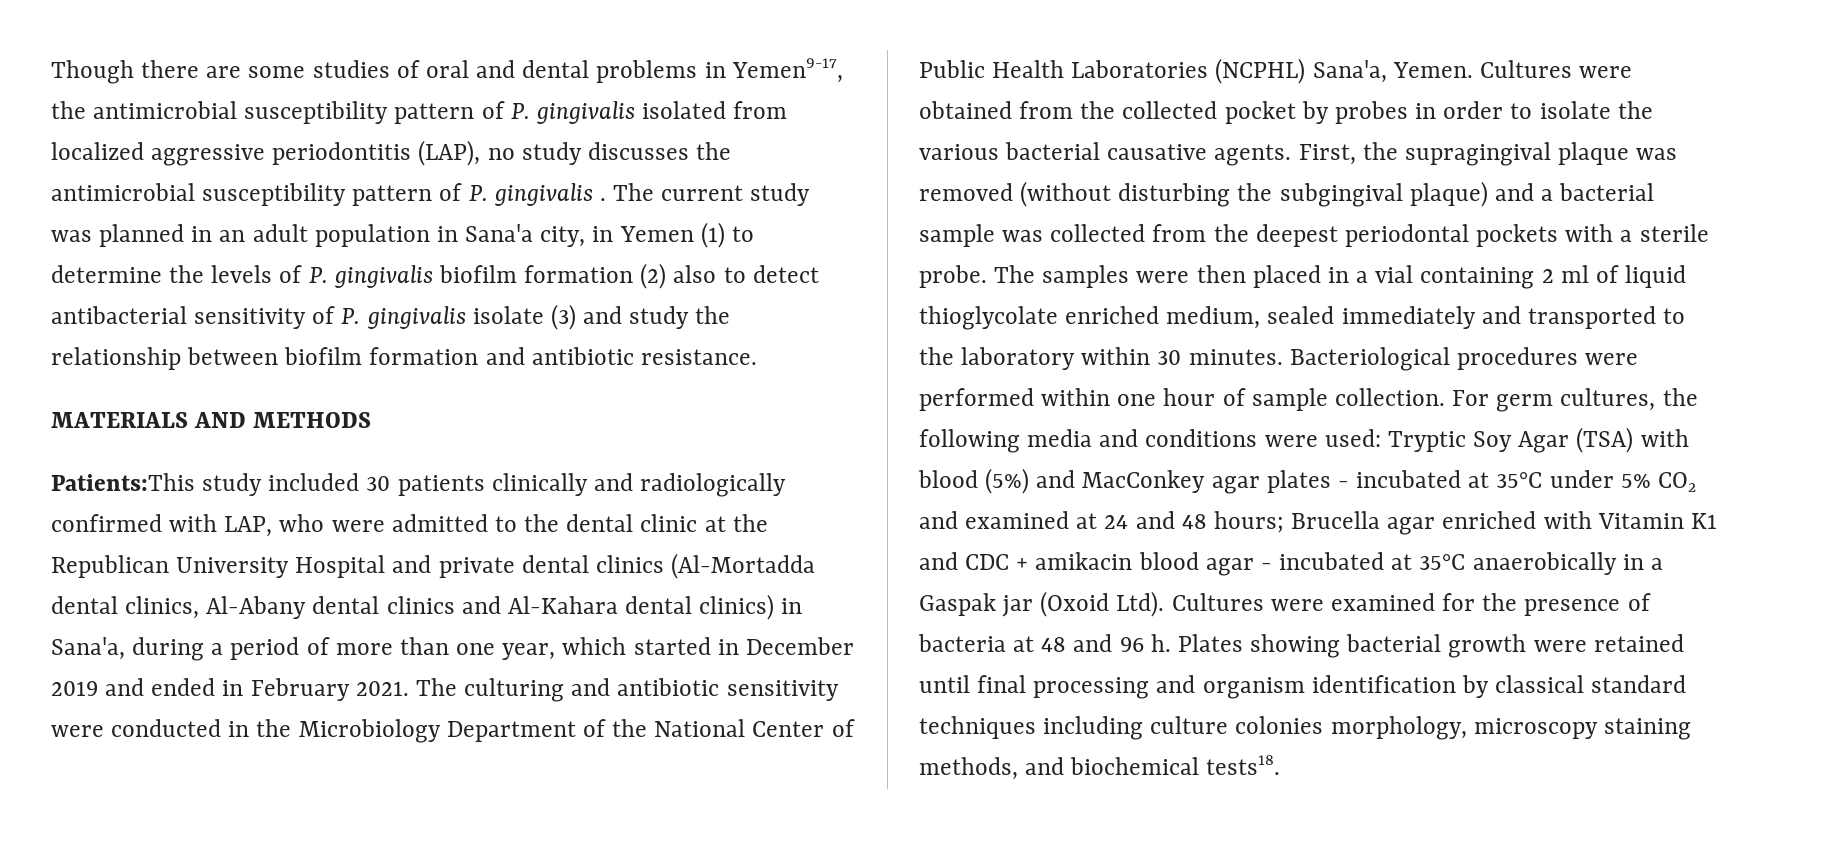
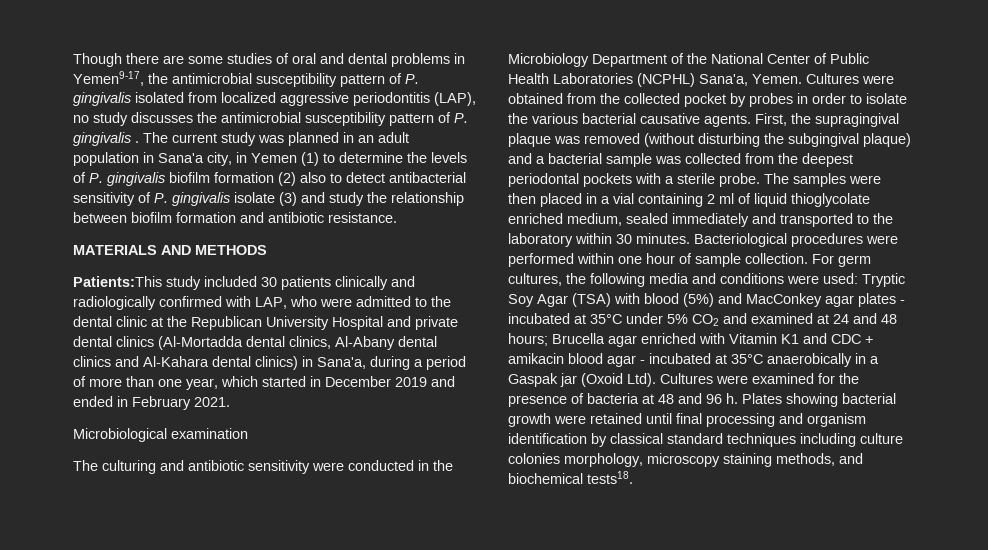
(409, 688) none -> [73,428,248,442] // Microbiological examination //

